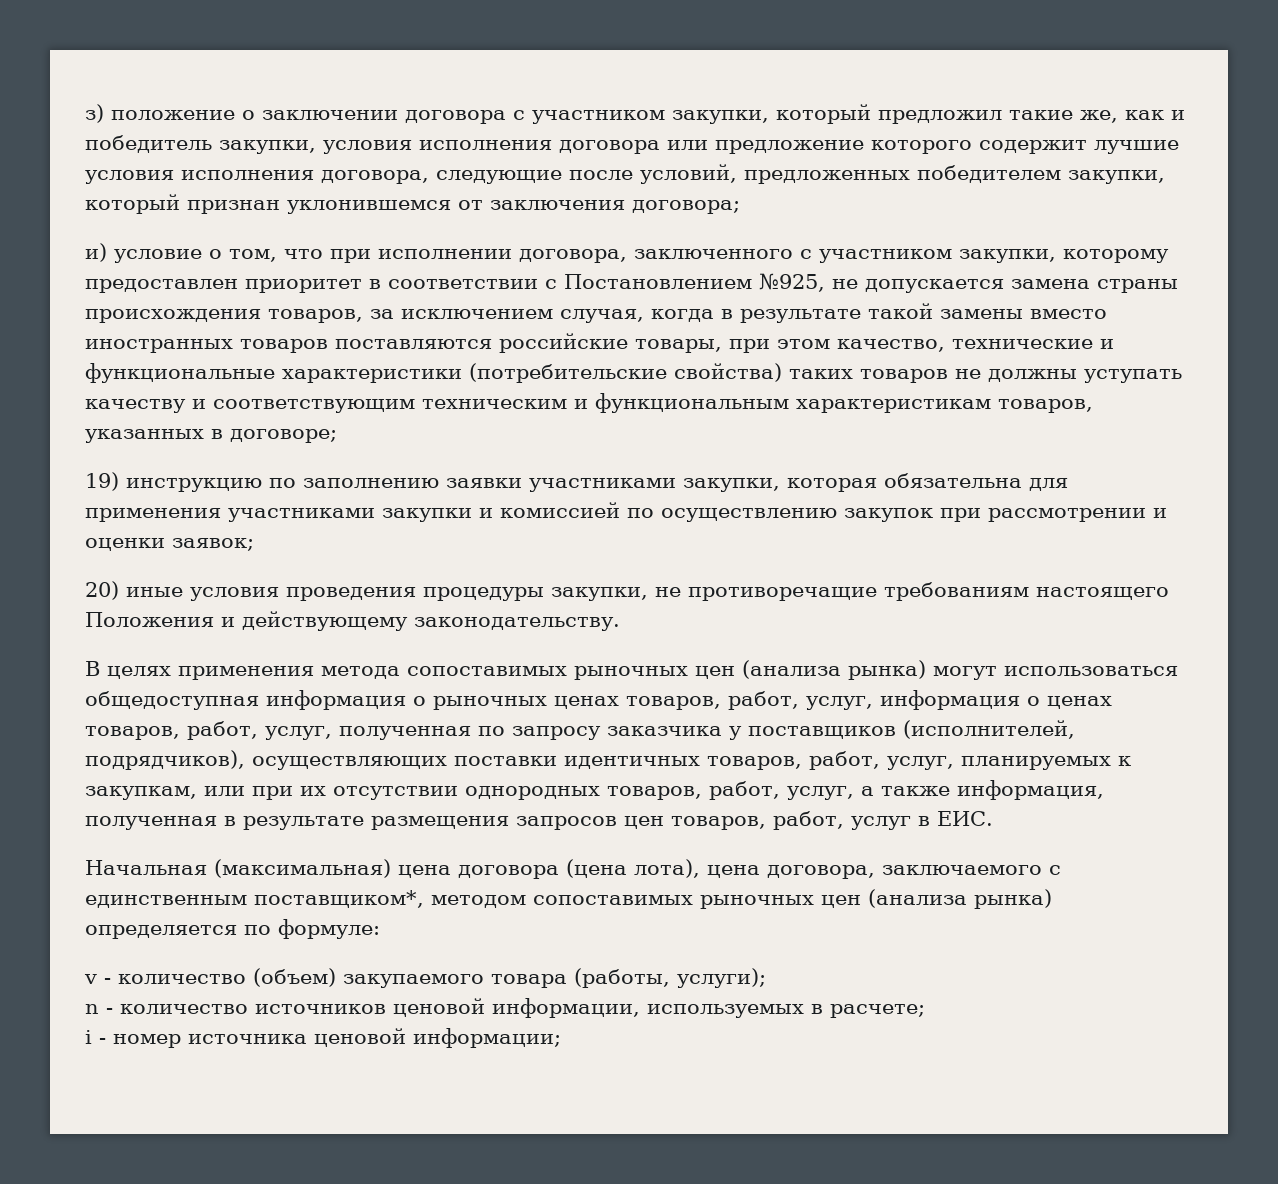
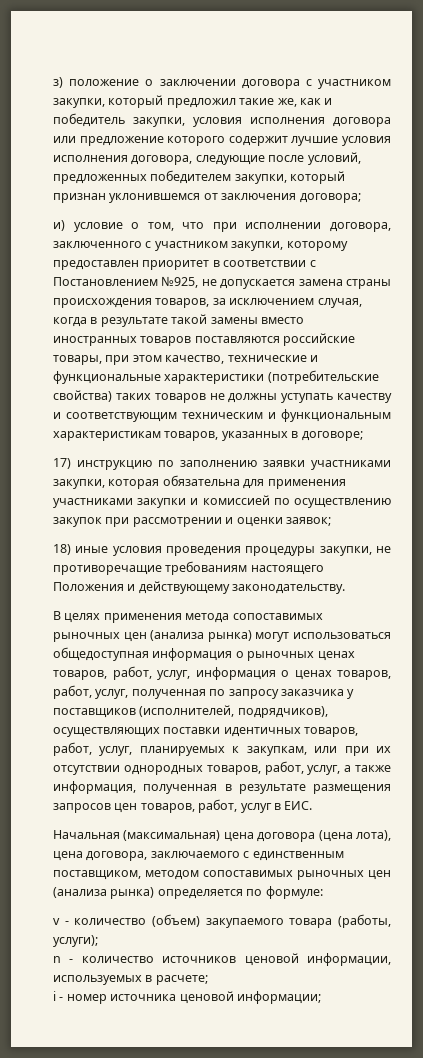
[85,472,119,491] 19) -> [53,458,71,469] 17)
[85,581,119,600] 20) -> [53,544,71,555] 18)
[254,890,424,908] поставщиком*, -> [53,870,141,880] поставщиком,

